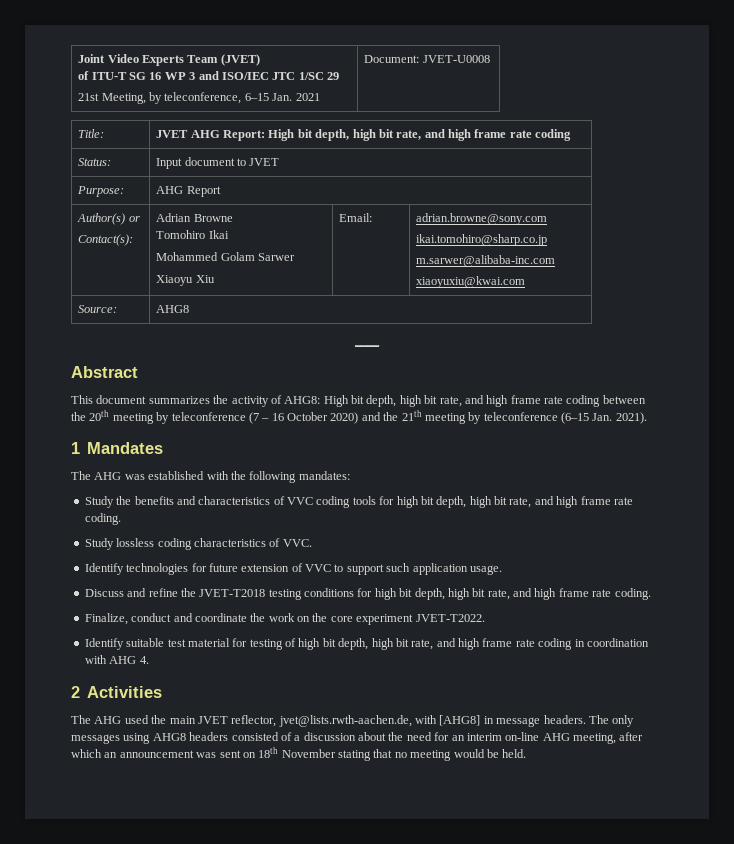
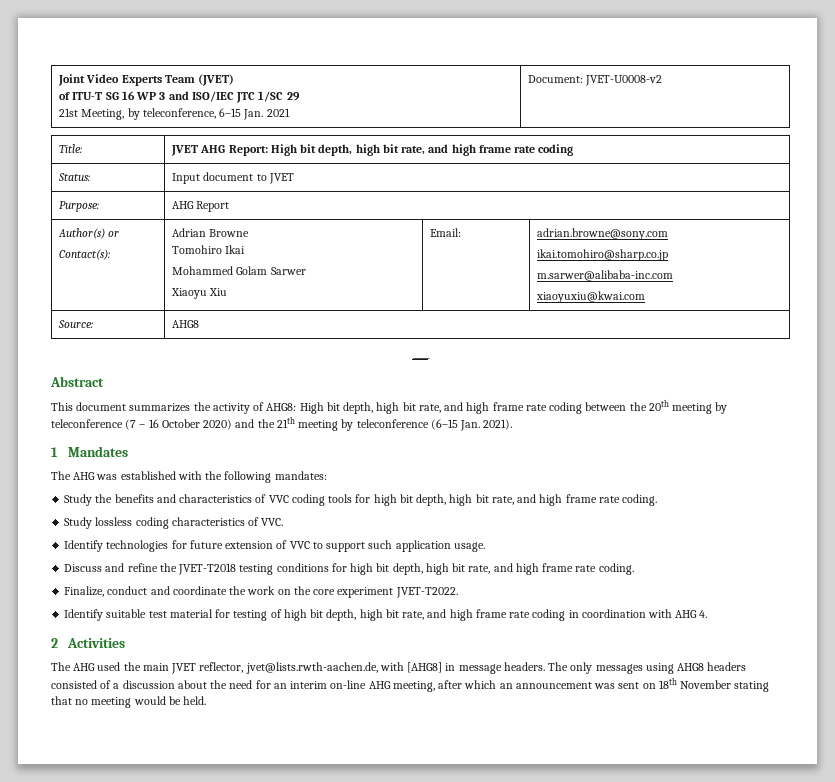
[422,55,490,63] JVET-U0008 -> [585,75,663,86] JVET-U0008-v2

